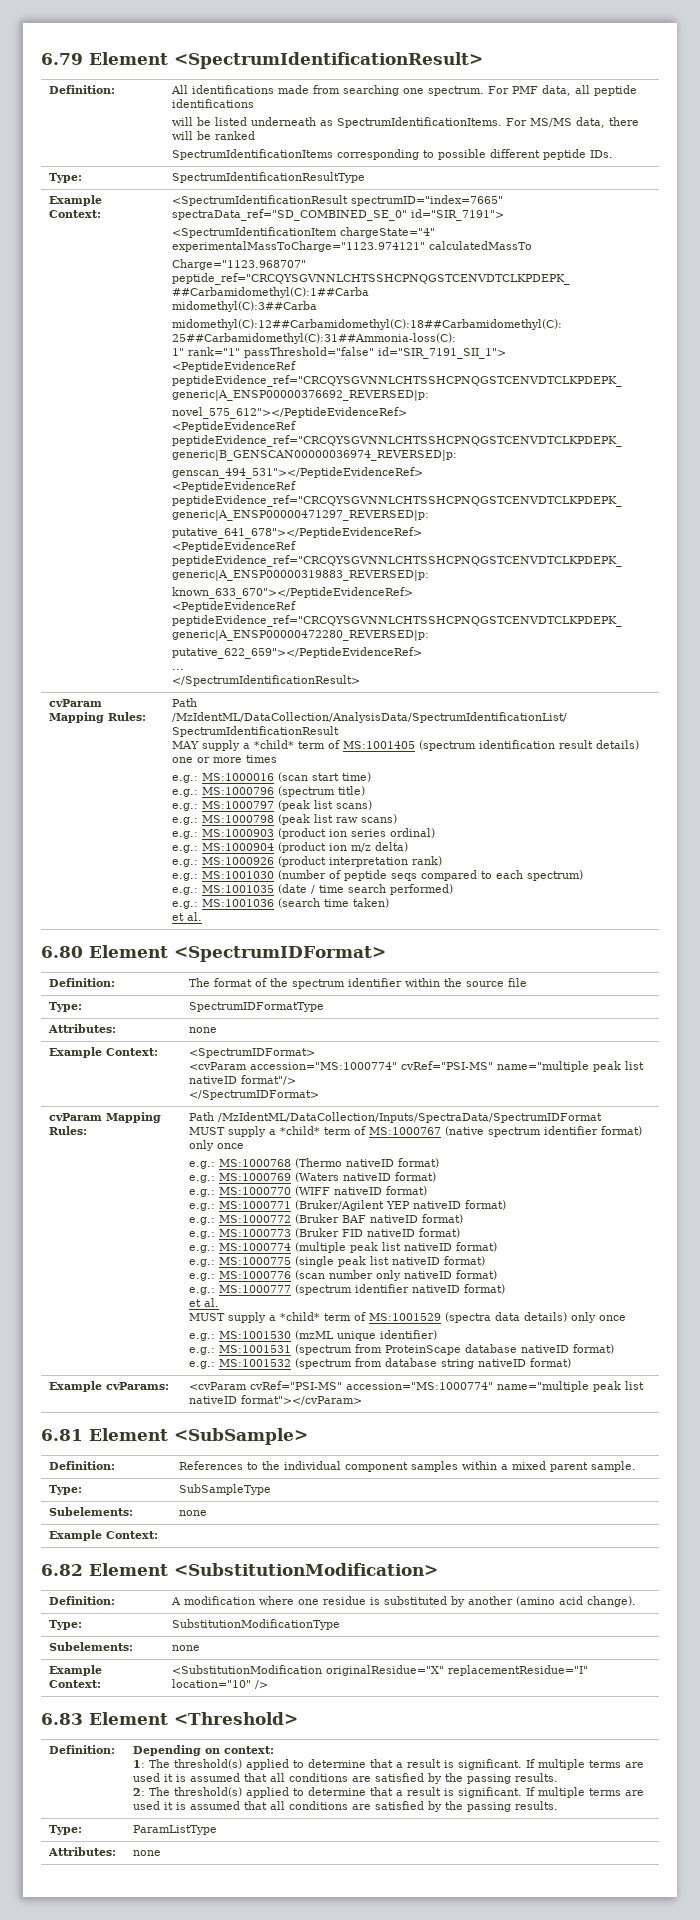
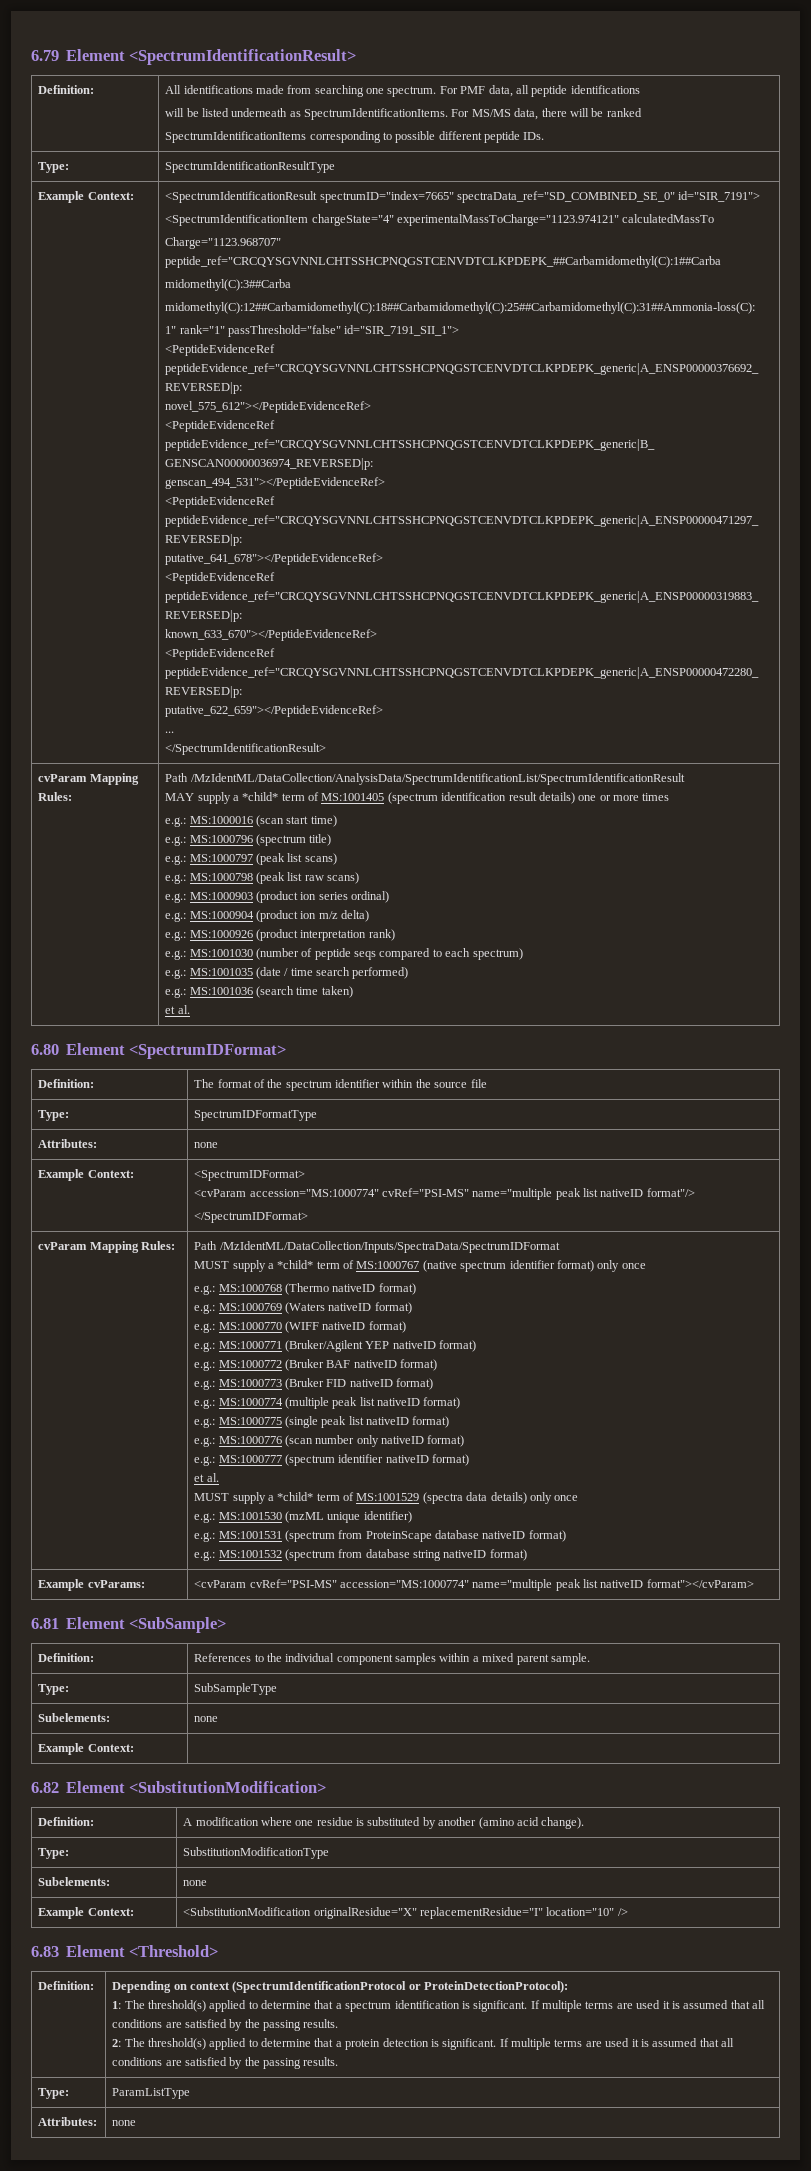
[224,1746,275,1754] context: -> [189,1981,569,1993] context (SpectrumIdentificationProtocol or ProteinDetectionProtocol):
[407,1759,442,1768] result -> [345,2000,460,2012] spectrum identification
[407,1787,442,1796] result -> [345,2038,429,2050] protein detection

